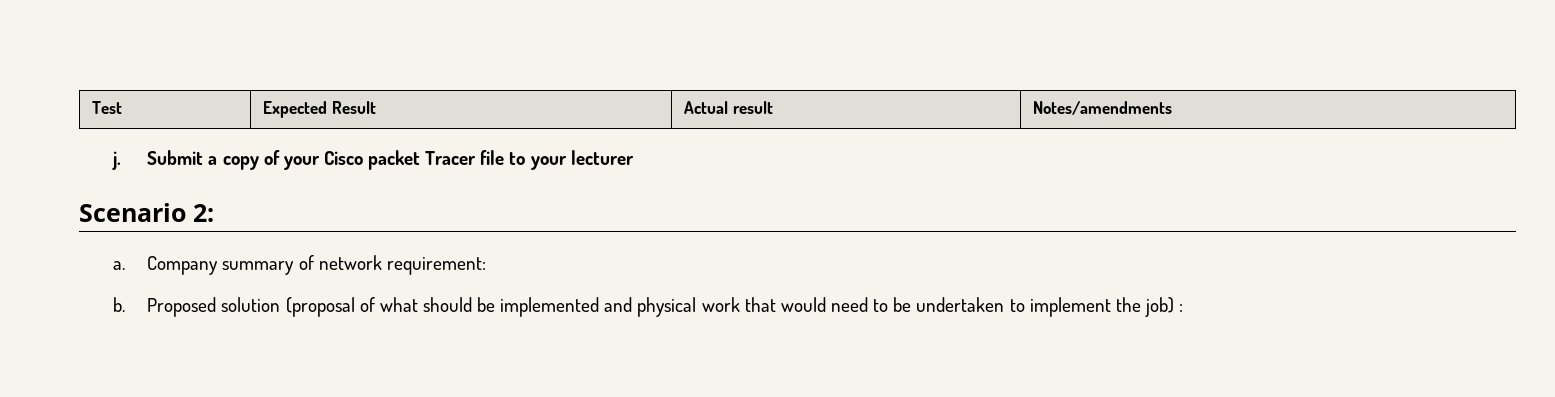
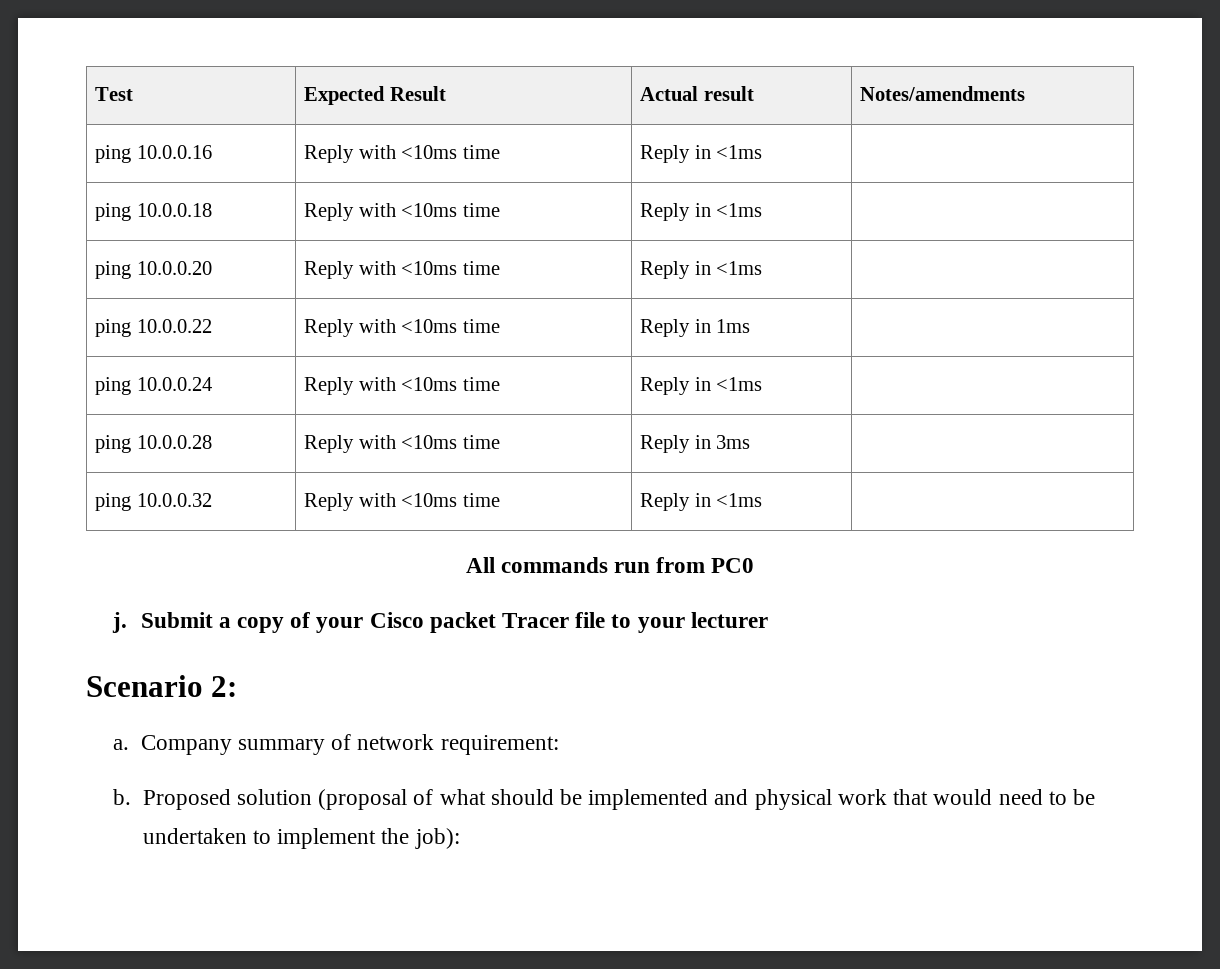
(1173, 108) none -> [95,145,212,163] [304,145,501,163] [640,145,763,163] [95,203,212,221] [304,203,501,221] [640,203,763,221] [95,261,212,279] [304,261,501,279] [640,261,763,279] [95,319,212,337] [304,319,501,337] [640,319,751,337] [95,377,212,395] [304,377,501,395] [640,377,763,395] [95,435,212,453] [304,435,501,453] [640,435,751,453] [95,493,212,511] [304,493,501,511] [640,493,763,511] [465,557,755,573] // ping 10.0.0.16 | Reply with <10ms time | Reply in <1ms | // ping 10.0.0.18 | Reply with <10ms time | Reply in <1ms | // ping 10.0.0.20 | Reply with <10ms time | Reply in <1ms | // ping 10.0.0.22 | Reply with <10ms time | Reply in 1ms | // ping 10.0.0.24 | Reply with <10ms time | Reply in <1ms | // ping 10.0.0.28 | Reply with <10ms time | Reply in 3ms | // ping 10.0.0.32 | Reply with <10ms time | Reply in <1ms | // All commands run from PC0
[1144,297,1184,317] job) : -> [414,828,460,849] job):

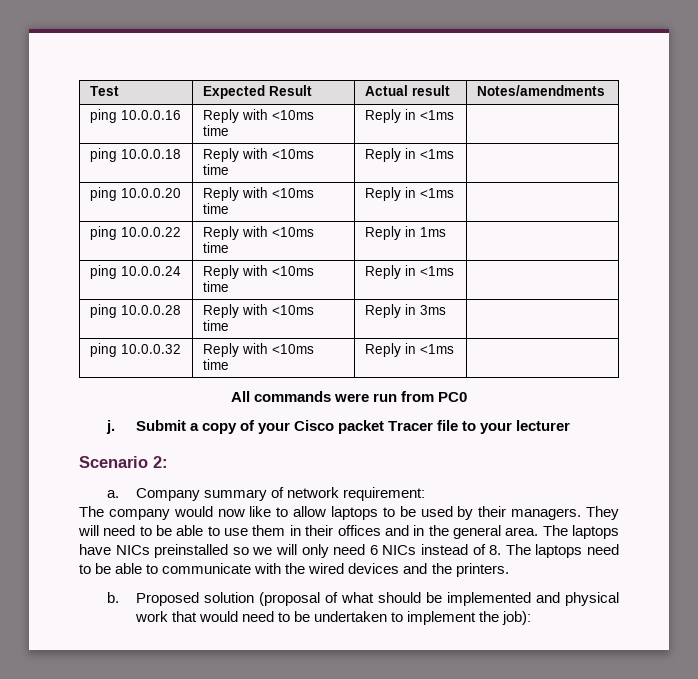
(608, 565) none -> [333,393,369,402] were
(559, 745) none -> [79,506,620,520] [78,525,620,539] [79,544,620,558] [79,563,509,577] // The company would now like to allow laptops to be used by their managers. They will need to be able to use them in their offices and in the general area. The laptops have NICs preinstalled so we will only need 6 NICs instead of 8. The laptops need to be able to communicate with the wired devices and the printers.

